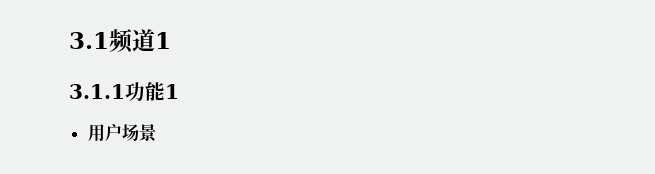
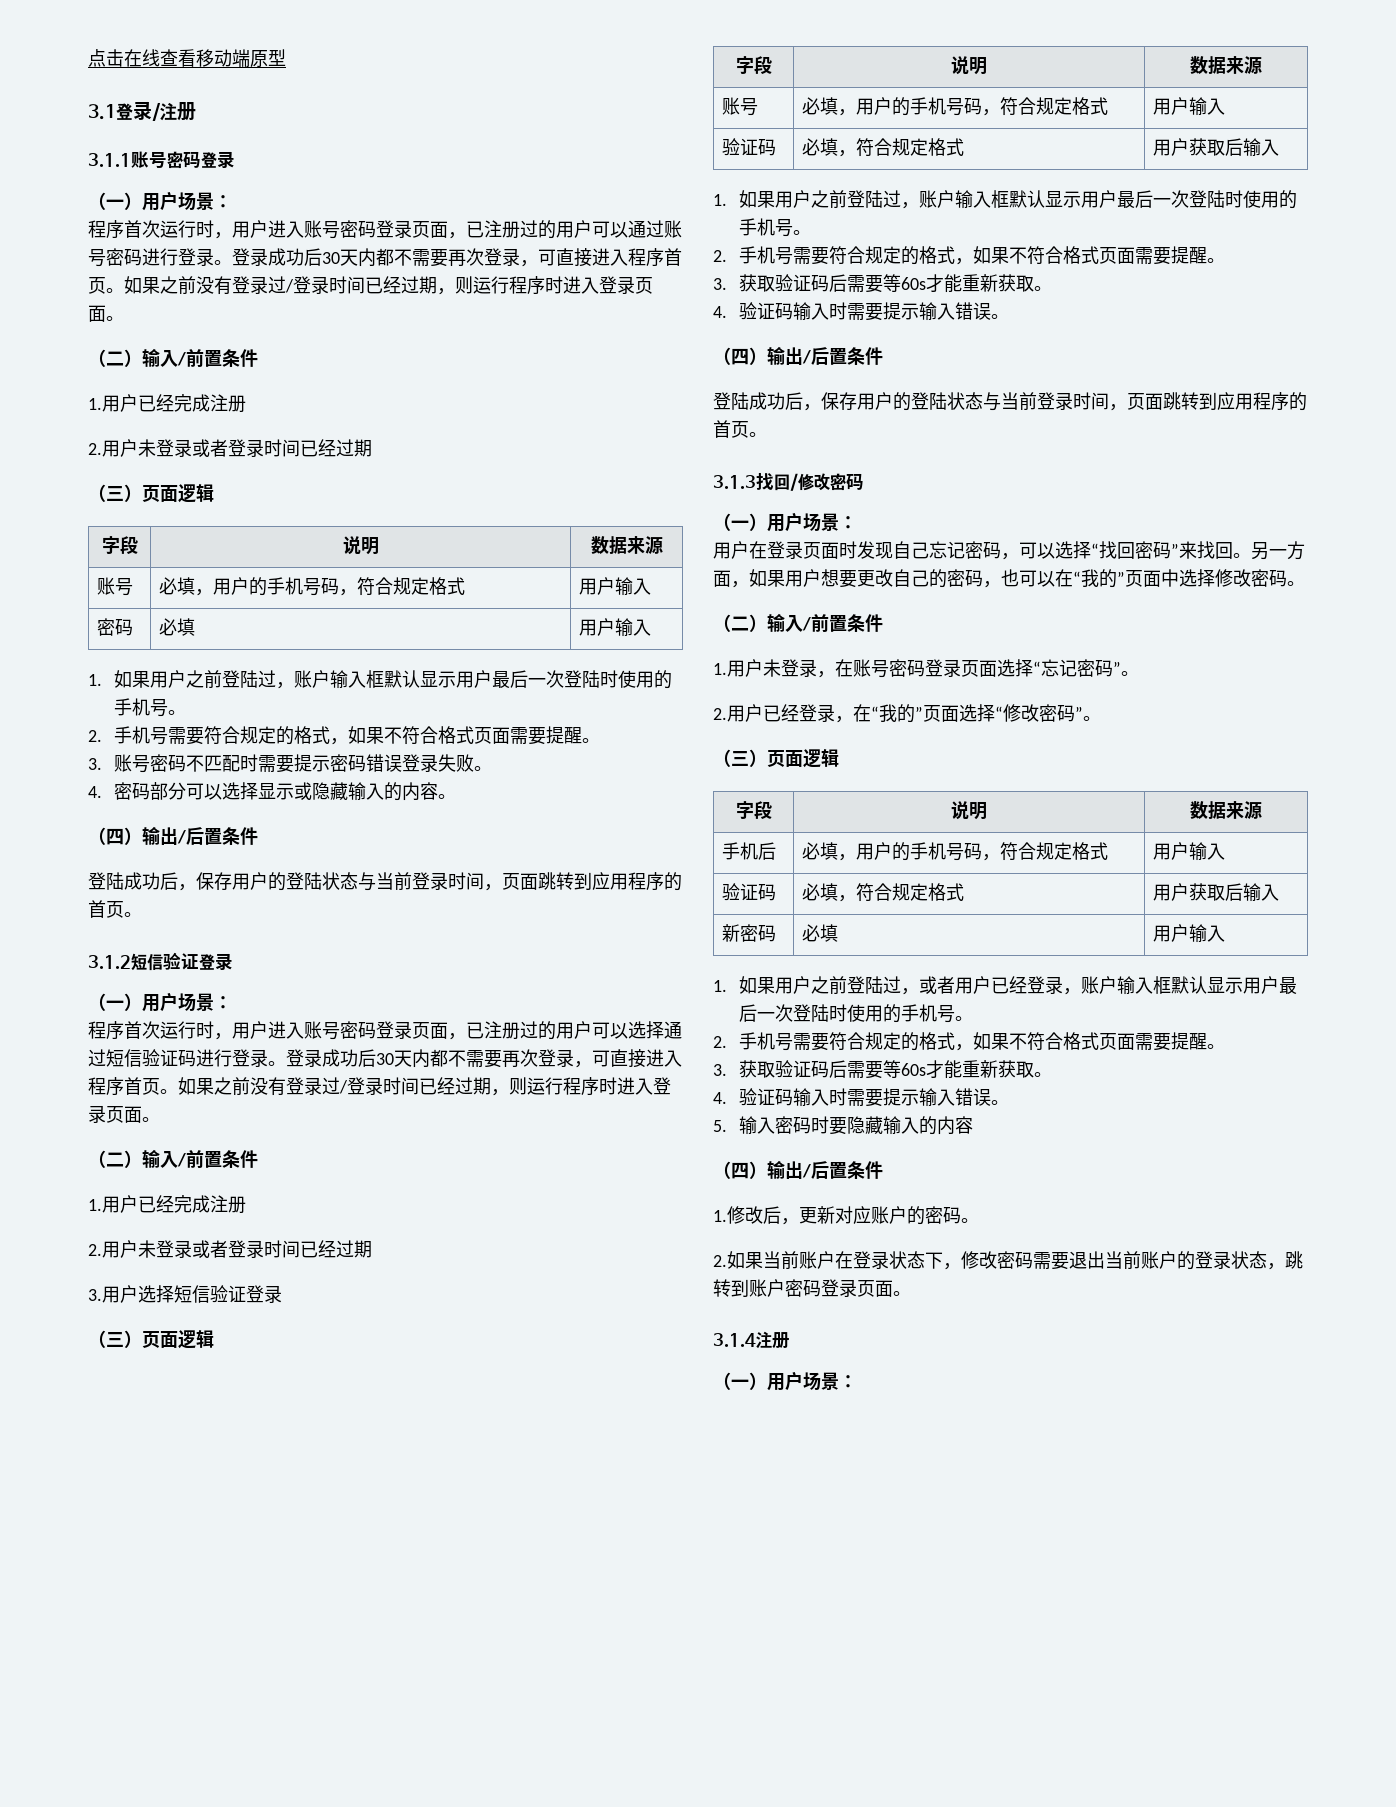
[69,29,171,53] [69,82,179,101] [87,123,157,142] 3.1频道1 // 3.1.1功能1 // 用户场景 -> [88,49,286,67] [88,101,196,121] [88,151,235,169] [88,191,232,211] [88,220,682,239] [88,248,682,267] [88,276,653,295] [88,305,124,322] [88,348,258,368] [88,394,246,412] [88,439,372,457] [88,484,214,503] [101,536,138,554] [342,536,379,555] [590,536,663,554] [97,577,134,596] [159,577,466,596] [579,577,652,596] [97,618,134,636] [159,618,196,636] [579,618,652,637] [88,670,673,689] [114,698,187,717] [88,726,601,745] [88,754,493,773] [88,782,457,801] [88,826,258,845] [88,872,682,891] [88,900,142,918] [88,952,233,971] [88,992,232,1012] [88,1021,682,1040] [88,1049,682,1068] [88,1077,671,1096] [88,1105,160,1123] [88,1149,258,1169] [88,1195,246,1213] [88,1240,372,1258] [88,1285,282,1303] [88,1330,214,1349] [735,56,772,74] [951,56,987,75] [1190,56,1262,74] [722,97,759,116] [802,97,1109,116] [1153,97,1226,116] [722,138,777,156] [802,138,965,157] [1153,138,1280,157] [713,190,1298,209] [739,218,812,237] [713,246,1226,265] [713,274,1053,293] [713,302,1010,321] [713,346,883,365] [713,392,1307,411] [713,420,767,438] [713,472,864,491] [713,512,857,532] [713,541,1305,560] [713,569,1305,588] [713,613,883,633] [713,659,1139,678] [713,704,1101,723] [713,749,839,768] [735,801,772,819] [951,801,987,820] [1190,801,1262,819] [722,842,777,860] [802,842,1109,861] [1153,842,1226,861] [722,883,777,901] [802,883,965,902] [1153,883,1280,902] [722,924,777,942] [802,924,839,942] [1153,924,1226,943] [713,976,1298,995] [739,1004,974,1023] [713,1032,1226,1051] [713,1060,1053,1079] [713,1088,1010,1107] [713,1116,974,1135] [713,1160,883,1179] [713,1206,979,1225] [713,1251,1303,1270] [713,1279,911,1297] [713,1331,790,1349] [713,1371,857,1391] 点击在线查看移动端原型 // 3.1登录/注册 // 3.1.1账号密码登录 // （一）用户场景： // 程序首次运行时，用户进入账号密码登录页面，已注册过的用户可以通过账号密码进行登录。登录成功后30天内都不需要再次登录，可直接进入程序首页。如果之前没有登录过/登录时间已经过期，则运行程序时进入登录页面。 // （二）输入/前置条件 // 1.用户已经完成注册 // 2.用户未登录或者登录时间已经过期 // （三）页面逻辑 // 字段 | 说明 | 数据来源 // 账号 | 必填，用户的手机号码，符合规定格式 | 用户输入 // 密码 | 必填 | 用户输入 // 1.如果用户之前登陆过，账户输入框默认显示用户最后一次登陆时使用的手机号。 // 2.手机号需要符合规定的格式，如果不符合格式页面需要提醒。 // 3.账号密码不匹配时需要提示密码错误登录失败。 // 4.密码部分可以选择显示或隐藏输入的内容。 // （四）输出/后置条件 // 登陆成功后，保存用户的登陆状态与当前登录时间，页面跳转到应用程序的首页。 // 3.1.2短信验证登录 // （一）用户场景： // 程序首次运行时，用户进入账号密码登录页面，已注册过的用户可以选择通过短信验证码进行登录。登录成功后30天内都不需要再次登录，可直接进入程序首页。如果之前没有登录过/登录时间已经过期，则运行程序时进入登录页面。 // （二）输入/前置条件 // 1.用户已经完成注册 // 2.用户未登录或者登录时间已经过期 // 3.用户选择短信验证登录 // （三）页面逻辑 // 字段 | 说明 | 数据来源 // 账号 | 必填，用户的手机号码，符合规定格式 | 用户输入 // 验证码 | 必填，符合规定格式 | 用户获取后输入 // 1.如果用户之前登陆过，账户输入框默认显示用户最后一次登陆时使用的手机号。 // 2.手机号需要符合规定的格式，如果不符合格式页面需要提醒。 // 3.获取验证码后需要等60s才能重新获取。 // 4.验证码输入时需要提示输入错误。 // （四）输出/后置条件 // 登陆成功后，保存用户的登陆状态与当前登录时间，页面跳转到应用程序的首页。 // 3.1.3找回/修改密码 // （一）用户场景： // 用户在登录页面时发现自己忘记密码，可以选择“找回密码”来找回。另一方面，如果用户想要更改自己的密码，也可以在“我的”页面中选择修改密码。 // （二）输入/前置条件 // 1.用户未登录，在账号密码登录页面选择“忘记密码”。 // 2.用户已经登录，在“我的”页面选择“修改密码”。 // （三）页面逻辑 // 字段 | 说明 | 数据来源 // 手机后 | 必填，用户的手机号码，符合规定格式 | 用户输入 // 验证码 | 必填，符合规定格式 | 用户获取后输入 // 新密码 | 必填 | 用户输入 // 1.如果用户之前登陆过，或者用户已经登录，账户输入框默认显示用户最后一次登陆时使用的手机号。 // 2.手机号需要符合规定的格式，如果不符合格式页面需要提醒。 // 3.获取验证码后需要等60s才能重新获取。 // 4.验证码输入时需要提示输入错误。 // 5.输入密码时要隐藏输入的内容 // （四）输出/后置条件 // 1.修改后，更新对应账户的密码。 // 2.如果当前账户在登录状态下，修改密码需要退出当前账户的登录状态，跳转到账户密码登录页面。 // 3.1.4注册 // （一）用户场景：

